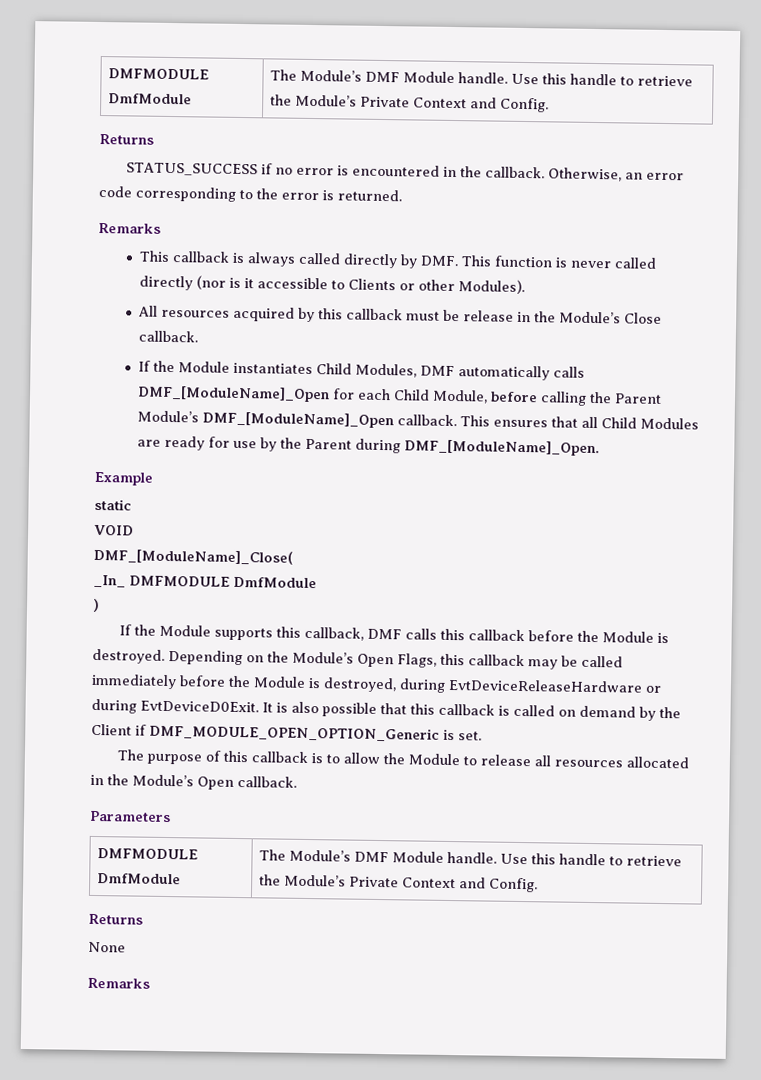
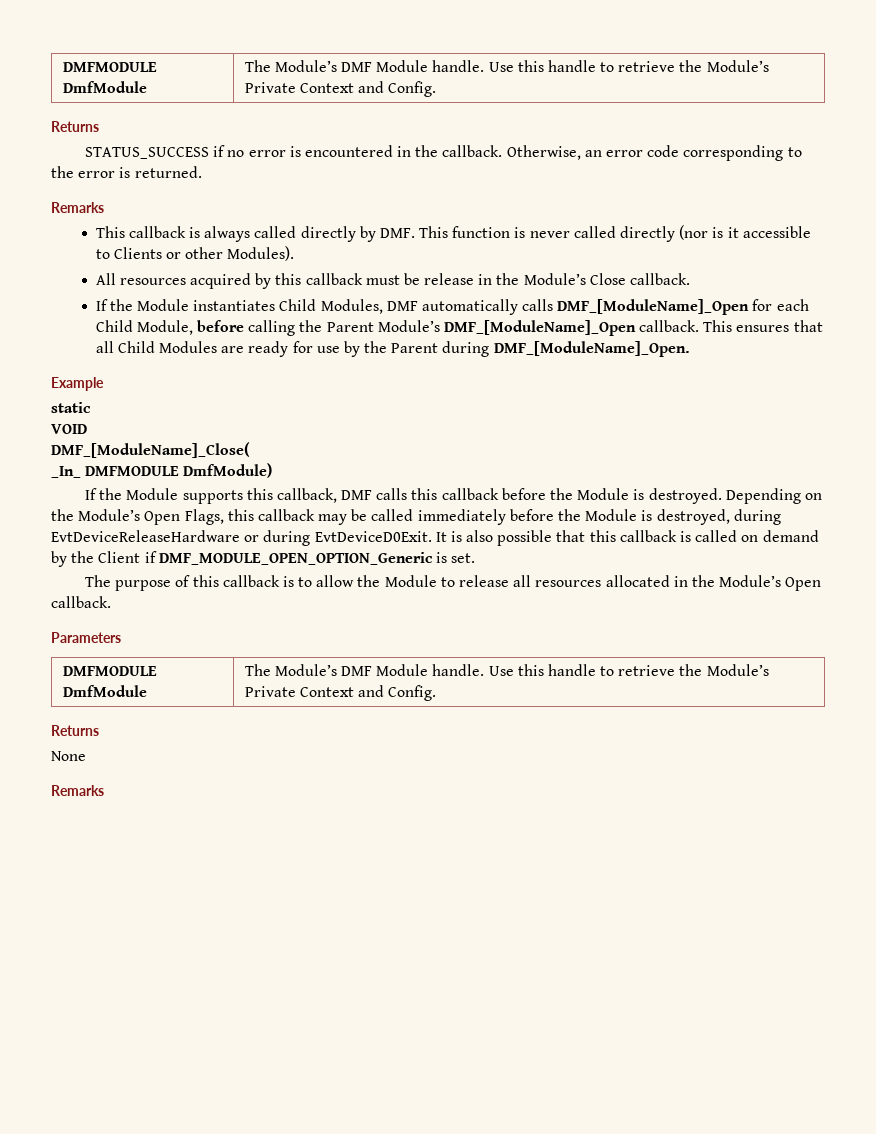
[233,576,317,589] [92,598,100,613] DmfModule // ) -> [183,463,273,478] DmfModule)

